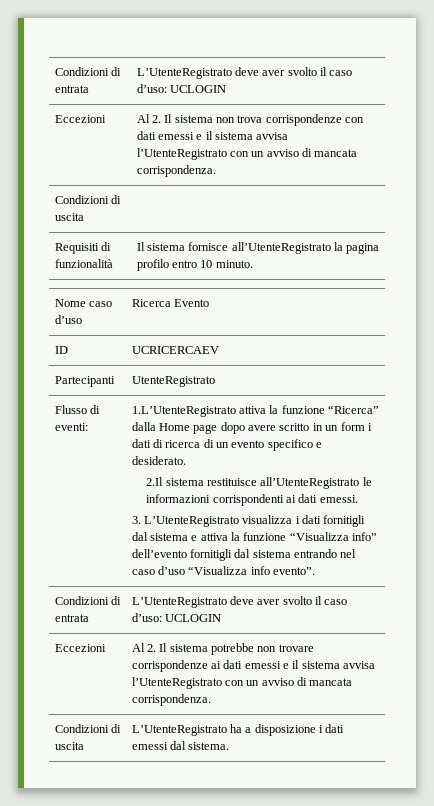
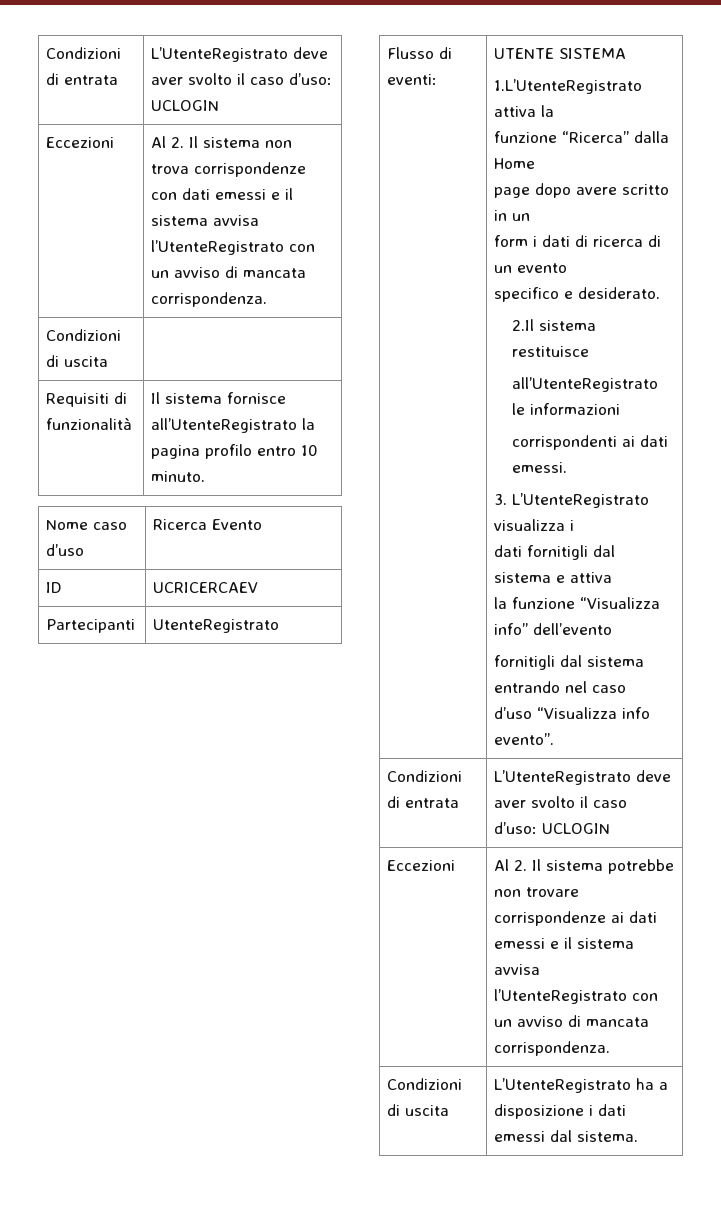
(88, 427) none -> [494,48,627,59] UTENTE SISTEMA //
(279, 409) none -> (555, 111) //
(190, 427) none -> (536, 163) //
(339, 428) none -> (531, 217) //
(265, 444) none -> (568, 268) //
(257, 482) none -> (589, 351) //
(211, 498) none -> (620, 409) //
(300, 520) none -> (575, 525) //
(228, 537) none -> (613, 577) //
(187, 553) none -> (613, 629) //
(155, 572) none -> (627, 689) //

